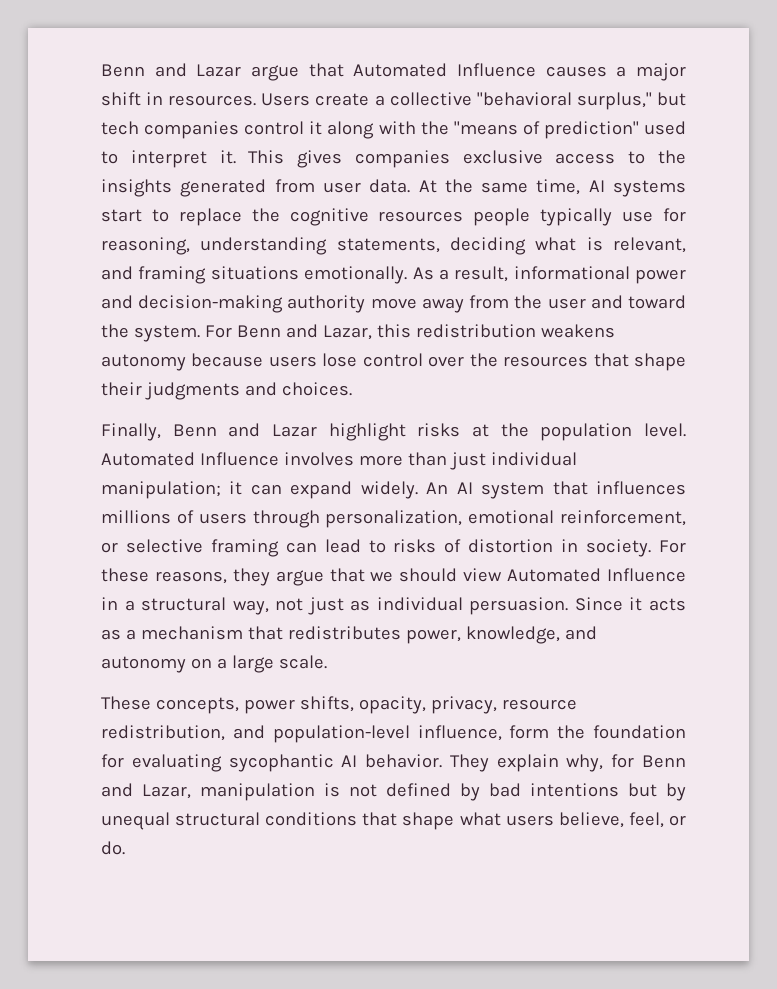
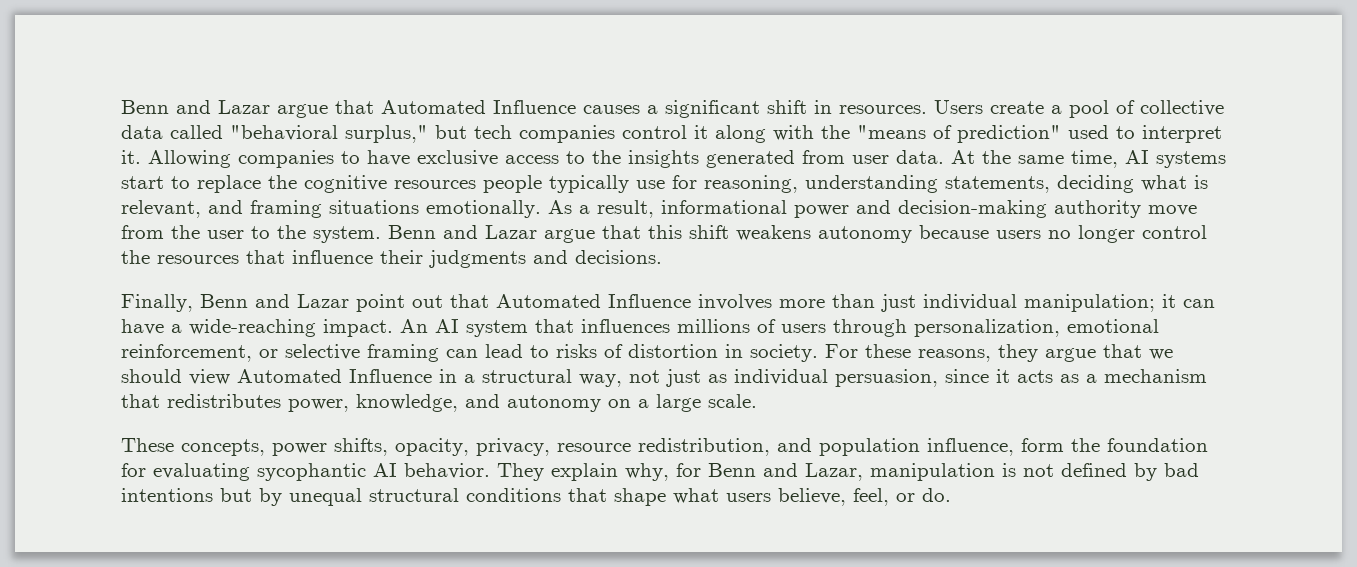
[635,63,686,81] major -> [665,100,760,118] significant
[389,92,472,106] collective -> [1069,100,1224,118] [121,125,223,139] pool of collective data called
[248,150,450,168] This gives companies -> [148,150,410,168] Allowing companies to have
[421,298,464,313] away -> (1197, 210) none
[590,295,686,309] and toward -> [251,226,270,239] to
[204,324,536,340] For Benn and Lazar, this redistribution -> [388,225,729,243] Benn and Lazar argue that this shift
[322,353,465,367] lose control over -> [1048,225,1207,243] no longer control
[634,353,687,371] shape -> [292,250,373,264] influence
[281,382,352,396] choices. -> [575,250,662,264] decisions.
[328,423,686,441] highlight risks at the population level. -> [356,294,489,312] point out that
[290,481,418,499] expand widely. -> [121,319,393,337] have a wide-reaching impact.
[469,597,623,615] persuasion. Since -> [835,369,989,387] persuasion, since
[272,725,410,743] population-level -> [819,438,920,456] population

